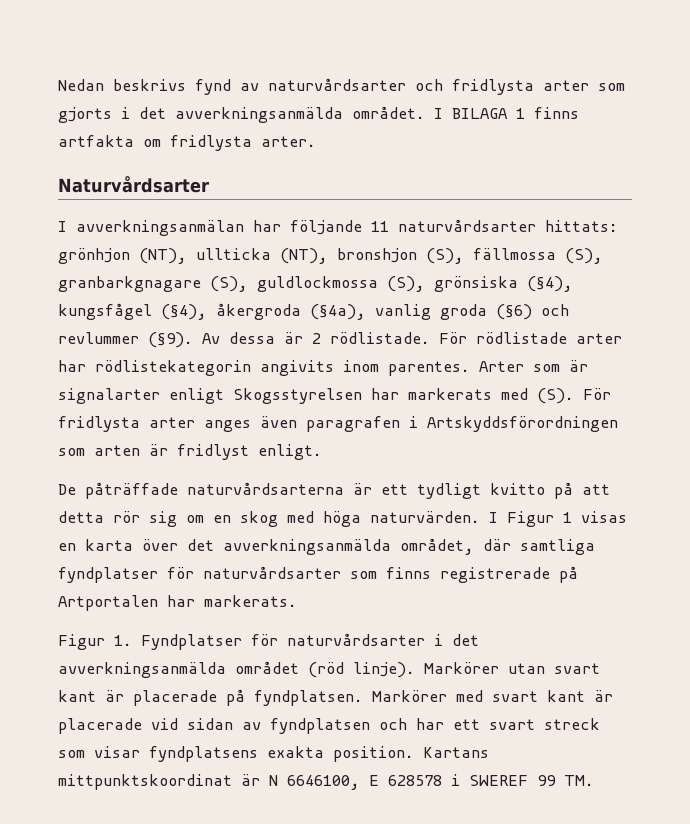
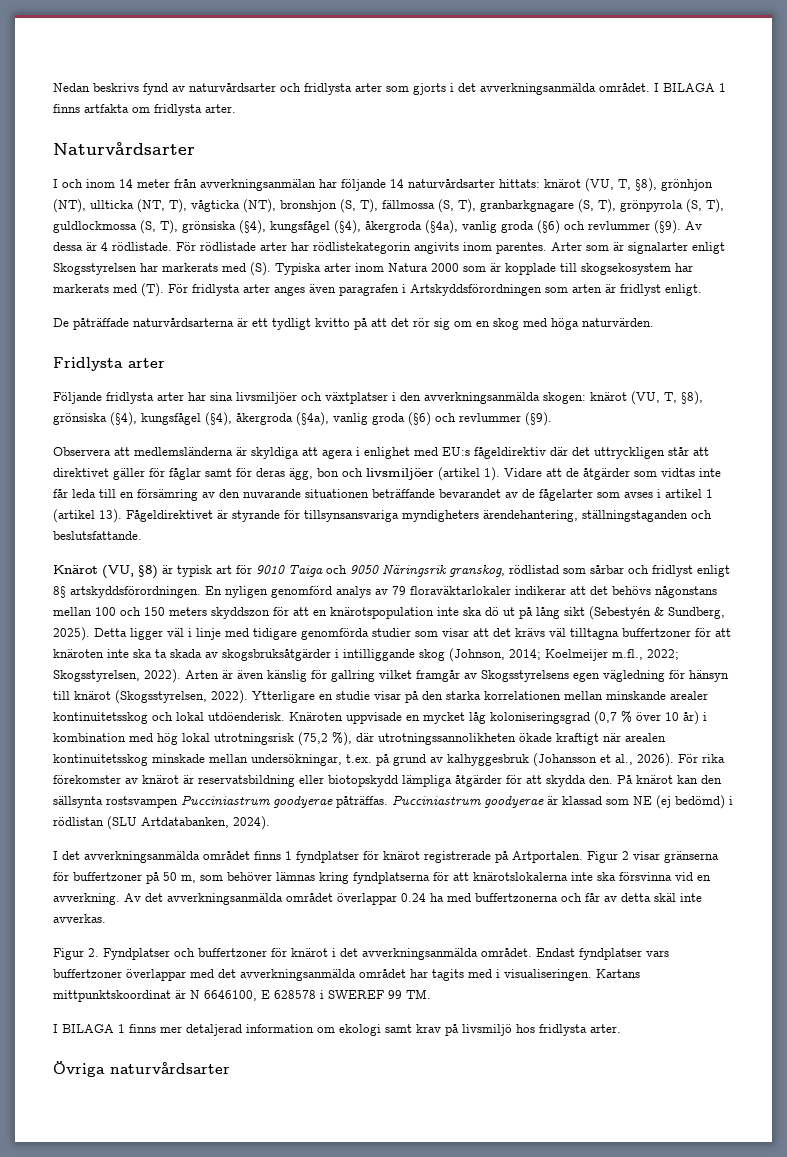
(67, 226) none -> [62,179,197,188] och inom 14 meter från
[371,221,389,232] 11 -> [390,179,404,188] 14
[58,248,603,264] [58,276,425,292] grönhjon (NT), ullticka (NT), bronshjon (S), fällmossa (S), granbarkgnagare (S), guldlockmossa (S), -> [544,178,713,192] [53,199,724,213] [53,220,178,234] knärot (VU, T, §8), grönhjon (NT), ullticka (NT, T), vågticka (NT), bronshjon (S, T), fällmossa (S, T), granbarkgnagare (S, T), grönpyrola (S, T), guldlockmossa (S, T),
[312,333,321,344] 2 -> [101,242,108,251] 4
(574, 396) none -> [275,263,693,275] [53,283,164,297] Typiska arter inom Natura 2000 som är kopplade till skogsekosystem har markerats med (T).
[58,511,104,523] detta -> [391,318,409,327] det
[489,511,627,527] [58,538,595,555] [58,566,578,583] [58,595,297,611] [58,633,479,650] [58,661,600,678] [58,689,613,706] [58,718,600,734] [58,746,414,762] I Figur 1 visas en karta över det avverkningsanmälda området, där samtliga fyndplatser för naturvårdsarter som finns registrerade på Artportalen har markerats. // Figur 1. Fyndplatser för naturvårdsarter i det avverkningsanmälda området (röd linje). Markörer utan svart kant är placerade på fyndplatsen. Markörer med svart kant är placerade vid sidan av fyndplatsen och har ett svart streck som visar fyndplatsens exakta position. -> [53,357,165,371] [53,391,703,405] [53,412,552,426] [53,447,709,459] [53,467,721,481] [53,489,713,501] [53,509,712,523] [53,531,142,540] [53,564,730,579] [53,586,717,598] [53,606,725,620] [53,627,731,641] [53,648,679,662] [53,669,729,683] [53,690,708,704] [53,711,707,725] [53,732,666,746] [53,753,725,767] [53,775,722,787] [53,795,733,809] [53,816,270,830] [53,851,719,863] [53,872,711,884] [53,893,702,905] [53,914,106,923] [53,948,669,960] [53,969,592,981] // Fridlysta arter // Följande fridlysta arter har sina livsmiljöer och växtplatser i den avverkningsanmälda skogen: knärot (VU, T, §8), grönsiska (§4), kungsfågel (§4), åkergroda (§4a), vanlig groda (§6) och revlummer (§9). // Observera att medlemsländerna är skyldiga att agera i enlighet med EU:s fågeldirektiv där det uttryckligen står att direktivet gäller för fåglar samt för deras ägg, bon och livsmiljöer (artikel 1). Vidare att de åtgärder som vidtas inte får leda till en försämring av den nuvarande situationen beträffande bevarandet av de fågelarter som avses i artikel 1 (artikel 13). Fågeldirektivet är styrande för tillsynsansvariga myndigheters ärendehantering, ställningstaganden och beslutsfattande. // Knärot (VU, §8) är typisk art för 9010 Taiga och 9050 Näringsrik granskog, rödlistad som sårbar och fridlyst enligt 8§ artskyddsförordningen. En nyligen genomförd analys av 79 floraväktarlokaler indikerar att det behövs någonstans mellan 100 och 150 meters skyddszon för att en knärotspopulation inte ska dö ut på lång sikt (Sebestyén & Sundberg, 2025). Detta ligger väl i linje med tidigare genomförda studier som visar att det krävs väl tilltagna buffertzoner för att knäroten inte ska ta skada av skogsbruksåtgärder i intilliggande skog (Johnson, 2014; Koelmeijer m.fl., 2022; Skogsstyrelsen, 2022). Arten är även känslig för gallring vilket framgår av Skogsstyrelsens egen vägledning för hänsyn till knärot (Skogsstyrelsen, 2022). Ytterligare en studie visar på den starka korrelationen mellan minskande arealer kontinuitetsskog och lokal utdöenderisk. Knäroten uppvisade en mycket låg koloniseringsgrad (0,7 % över 10 år) i kombination med hög lokal utrotningsrisk (75,2 %), där utrotningssannolikheten ökade kraftigt när arealen kontinuitetsskog minskade mellan undersökningar, t.ex. på grund av kalhyggesbruk (Johansson et al., 2026). För rika förekomster av knärot är reservatsbildning eller biotopskydd lämpliga åtgärder för att skydda den. På knärot kan den sällsynta rostsvampen Pucciniastrum goodyerae påträffas. Pucciniastrum goodyerae är klassad som NE (ej bedömd) i rödlistan (SLU Artdatabanken, 2024). // I det avverkningsanmälda området finns 1 fyndplatser för knärot registrerade på Artportalen. Figur 2 visar gränserna för buffertzoner på 50 m, som behöver lämnas kring fyndplatserna för att knärotslokalerna inte ska försvinna vid en avverkning. Av det avverkningsanmälda området överlappar 0.24 ha med buffertzonerna och får av detta skäl inte avverkas. // Figur 2. Fyndplatser och buffertzoner för knärot i det avverkningsanmälda området. Endast fyndplatser vars buffertzoner överlappar med det avverkningsanmälda området har tagits med i visualiseringen.
(594, 780) none -> [53,1024,621,1036] [53,1061,230,1077] // I BILAGA 1 finns mer detaljerad information om ekologi samt krav på livsmiljö hos fridlysta arter. // Övriga naturvårdsarter

